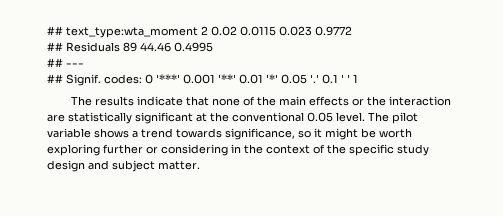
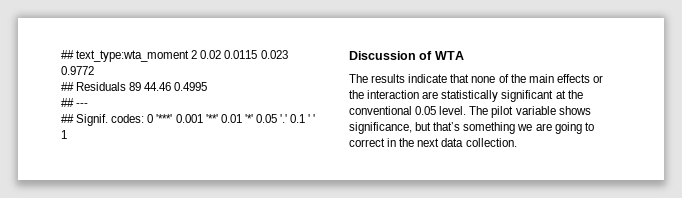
(358, 78) none -> [349,51,464,60] // Discussion of WTA
[132,128,412,140] [47,144,429,156] [47,160,200,172] a trend towards significance, so it might be worth exploring further or considering in the context of the specific study design and subject matter. -> [349,122,594,134] [349,138,517,147] significance, but that’s something we are going to correct in the next data collection.

